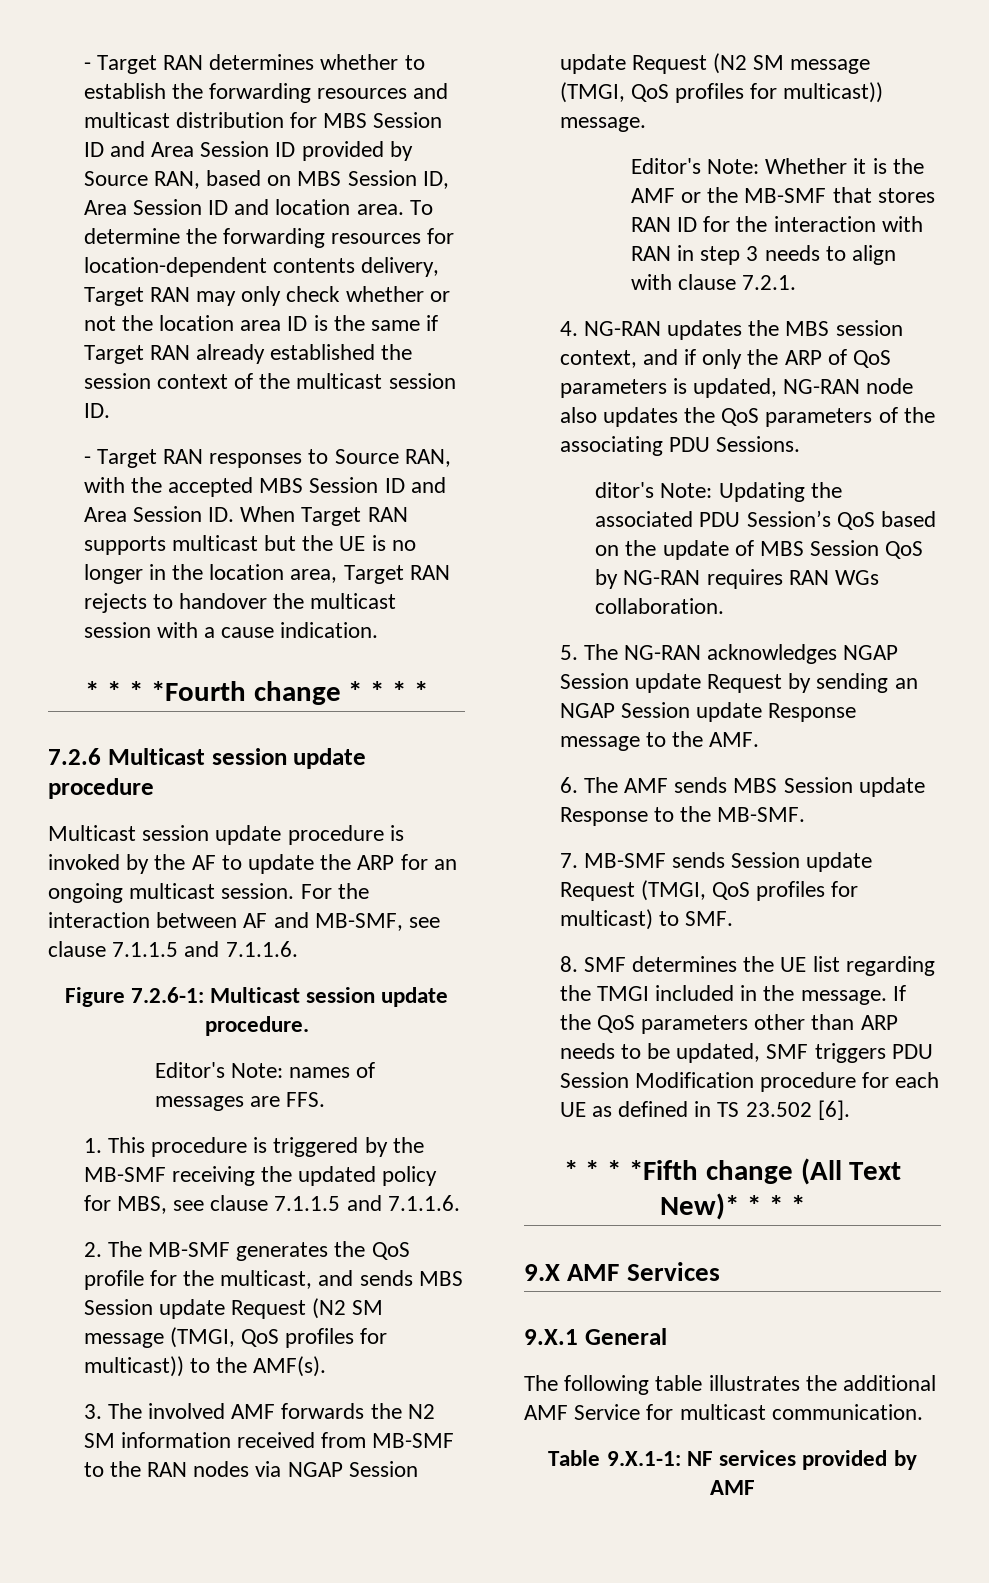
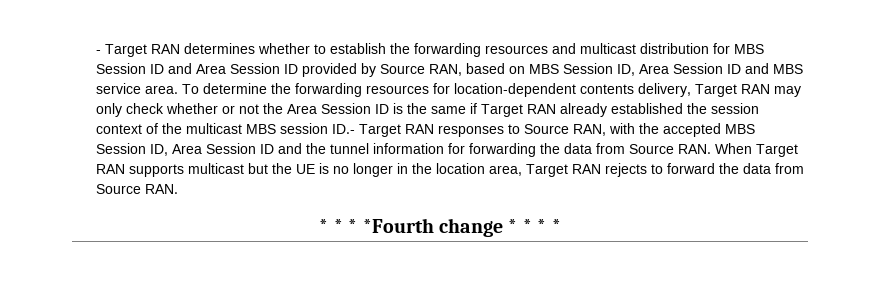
[275,199,351,215] location -> [773,64,804,74] [96,83,142,94] MBS service
[159,315,282,331] location area -> [287,103,372,114] Area Session
[388,373,456,389] [83,403,110,418] [83,456,91,464] session ID. // - -> [246,123,356,134] MBS session ID.-
[384,477,446,493] [83,506,235,522] ID and Area Session ID. -> [150,143,712,157] ID, Area Session ID and the tunnel information for forwarding the data from Source RAN.
[179,593,397,609] [83,622,379,638] handover the multicast session with a cause indication. -> [667,163,805,174] [96,184,179,194] forward the data from Source RAN.
[48,748,367,769] [48,778,154,799] [48,825,404,845] [48,854,457,874] [48,883,369,903] [48,912,441,931] [48,941,298,957] [64,987,449,1007] [204,1016,309,1036] [154,1062,376,1078] [154,1092,326,1111] [83,1137,424,1157] [83,1166,438,1186] [83,1195,460,1214] [83,1241,410,1261] [83,1270,463,1290] [83,1298,384,1319] [83,1327,388,1348] [83,1356,327,1377] [83,1403,435,1419] [83,1432,455,1448] [83,1461,418,1477] [559,53,871,74] [559,82,884,103] [559,117,646,132] [630,158,924,174] [630,187,935,203] [630,216,923,232] [630,245,897,265] [630,274,797,290] [559,320,903,340] [559,349,892,369] [559,378,914,398] [559,407,935,427] [559,436,801,456] [595,482,842,502] [595,510,937,530] [595,540,924,560] [595,569,880,589] [595,598,725,614] [559,644,899,664] [559,673,918,693] [559,702,857,722] [559,731,760,751] [559,777,925,797] [559,806,806,826] [559,852,873,872] [559,880,859,901] [559,909,734,930] [559,956,935,976] [559,985,906,1005] [559,1014,898,1034] [559,1043,933,1063] [559,1072,940,1092] [559,1100,850,1120] [563,1158,902,1185] [660,1193,805,1220] [524,1262,720,1281] [524,1328,667,1345] [524,1375,937,1395] [524,1404,923,1420] [548,1450,917,1470] [710,1480,755,1495] // 7.2.6 Multicast session update procedure // Multicast session update procedure is invoked by the AF to update the ARP for an ongoing multicast session. For the interaction between AF and MB-SMF, see clause 7.1.1.5 and 7.1.1.6. // Figure 7.2.6-1: Multicast session update procedure. // Editor's Note: names of messages are FFS. // 1. This procedure is triggered by the MB-SMF receiving the updated policy for MBS, see clause 7.1.1.5 and 7.1.1.6. // 2. The MB-SMF generates the QoS profile for the multicast, and sends MBS Session update Request (N2 SM message (TMGI, QoS profiles for multicast)) to the AMF(s). // 3. The involved AMF forwards the N2 SM information received from MB-SMF to the RAN nodes via NGAP Session update Request (N2 SM message (TMGI, QoS profiles for multicast)) message. // Editor's Note: Whether it is the AMF or the MB-SMF that stores RAN ID for the interaction with RAN in step 3 needs to align with clause 7.2.1. // 4. NG-RAN updates the MBS session context, and if only the ARP of QoS parameters is updated, NG-RAN node also updates the QoS parameters of the associating PDU Sessions. // ditor's Note: Updating the associated PDU Session’s QoS based on the update of MBS Session QoS by NG-RAN requires RAN WGs collaboration. // 5. The NG-RAN acknowledges NGAP Session update Request by sending an NGAP Session update Response message to the AMF. // 6. The AMF sends MBS Session update Response to the MB-SMF. // 7. MB-SMF sends Session update Request (TMGI, QoS profiles for multicast) to SMF. // 8. SMF determines the UE list regarding the TMGI included in the message. If the QoS parameters other than ARP needs to be updated, SMF triggers PDU Session Modification procedure for each UE as defined in TS 23.502 [6]. // * * * *Fifth change (All Text New)* * * * // 9.X AMF Services // 9.X.1 General // The following table illustrates the additional AMF Service for multicast communication. // Table 9.X.1-1: NF services provided by AMF -> (561, 226) none

